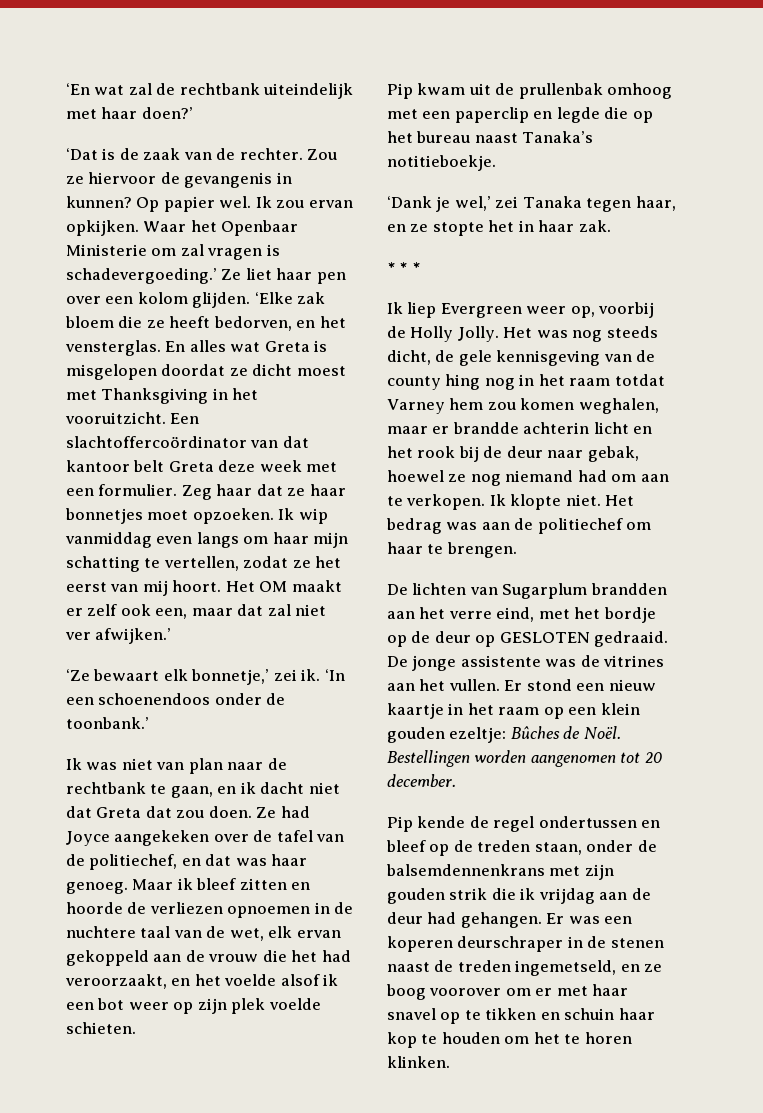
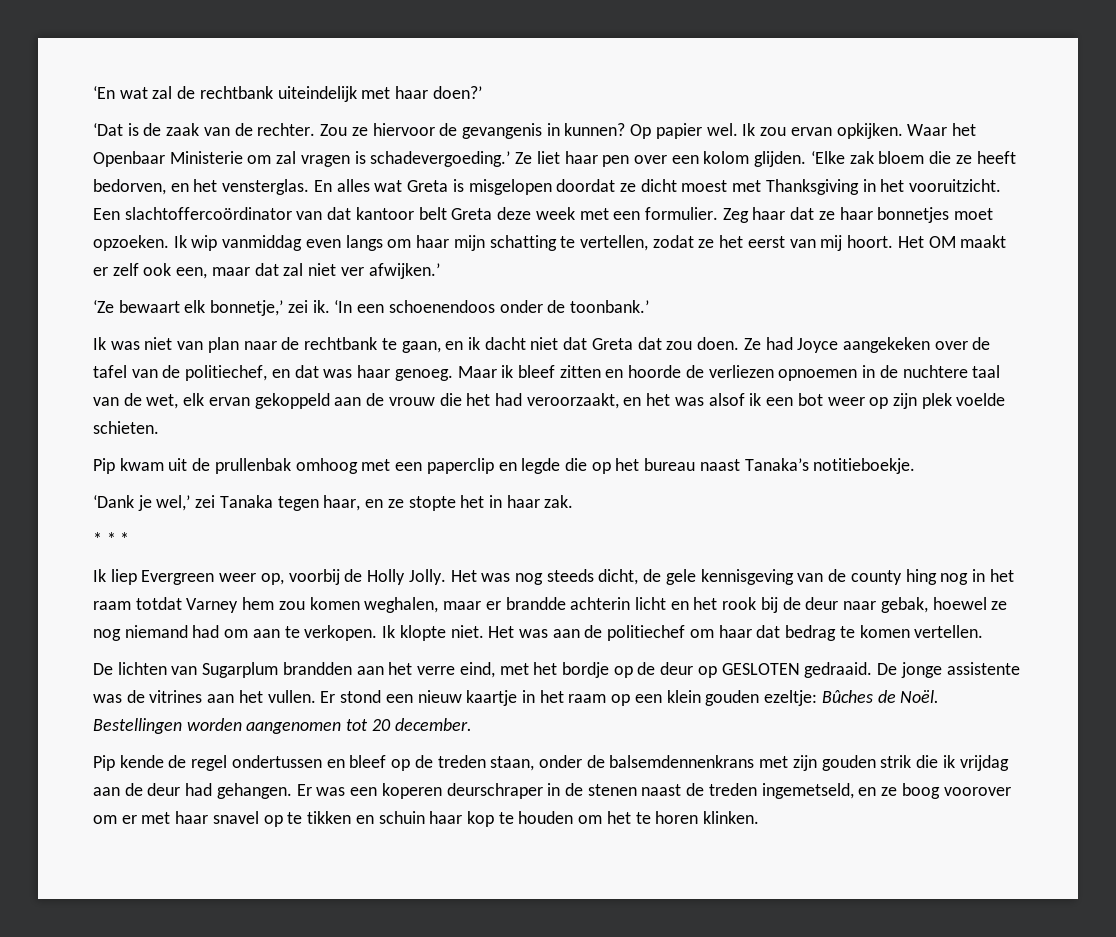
[224,974,277,986] voelde -> [674,397,704,406] was
[386,518,442,534] bedrag -> (515, 632) none
[427,542,517,558] te brengen. -> [756,625,984,641] dat bedrag te komen vertellen.

